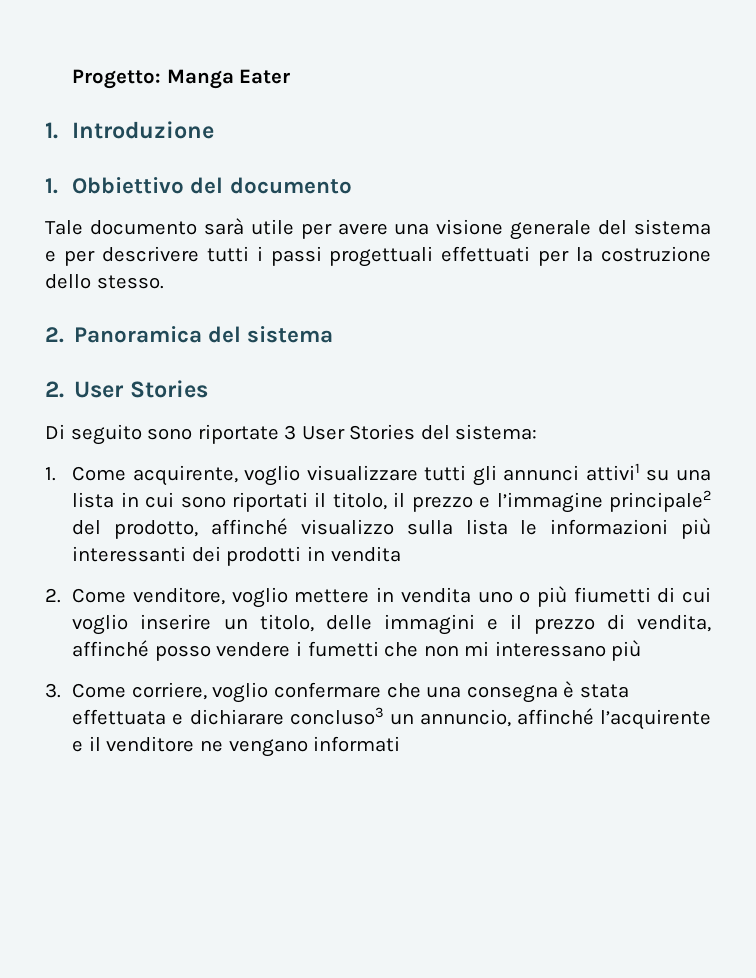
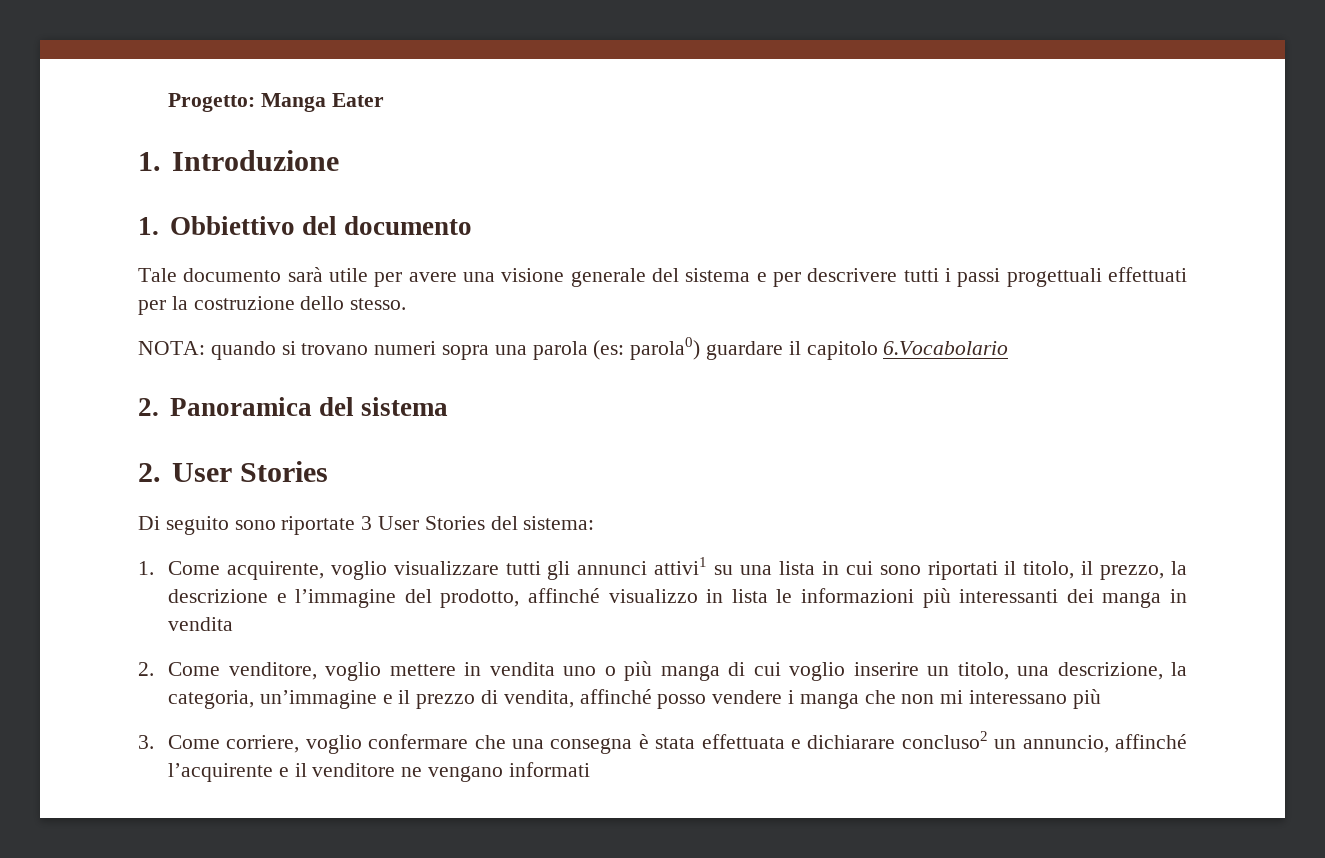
(164, 282) none -> [138,337,1009,360] // NOTA: quando si trovano numeri sopra una parola (es: parola0) guardare il capitolo 6.Vocabolario
[411,496,473,512] prezzo -> [1100,561,1187,580] [167,589,268,603] prezzo, la descrizione
[608,490,711,512] principale2 -> (397, 598) none
[406,520,453,535] sulla -> [706,589,724,603] in
[226,546,302,566] prodotti -> [1102,592,1162,608] manga
[573,587,651,603] fiumetti -> [660,665,720,681] manga
[325,614,475,635] delle immagini -> [1016,662,1187,680] [167,690,377,709] una descrizione, la categoria, un’immagine
[307,641,379,657] fumetti -> [799,693,859,709] manga
[289,707,384,725] concluso3 -> [901,731,988,749] concluso2

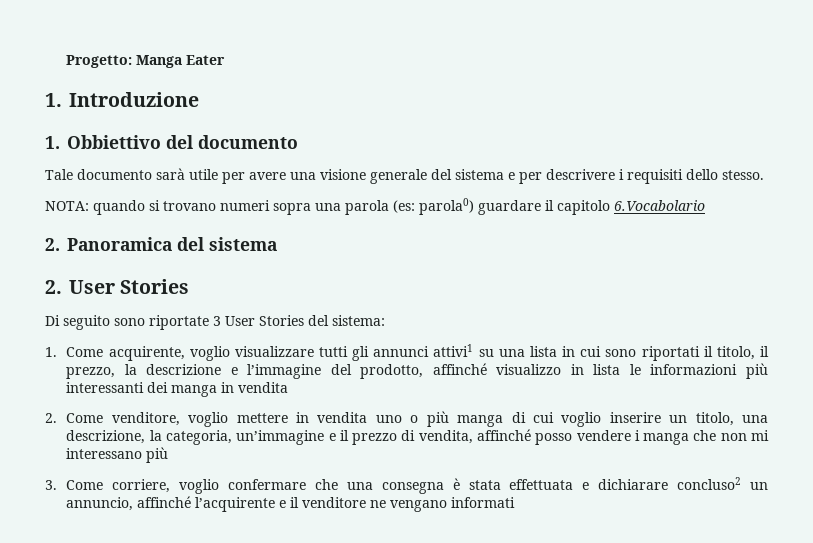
[903,267,1188,287] [138,296,295,315] tutti i passi progettuali effettuati per la costruzione -> [619,169,683,184] i requisiti

